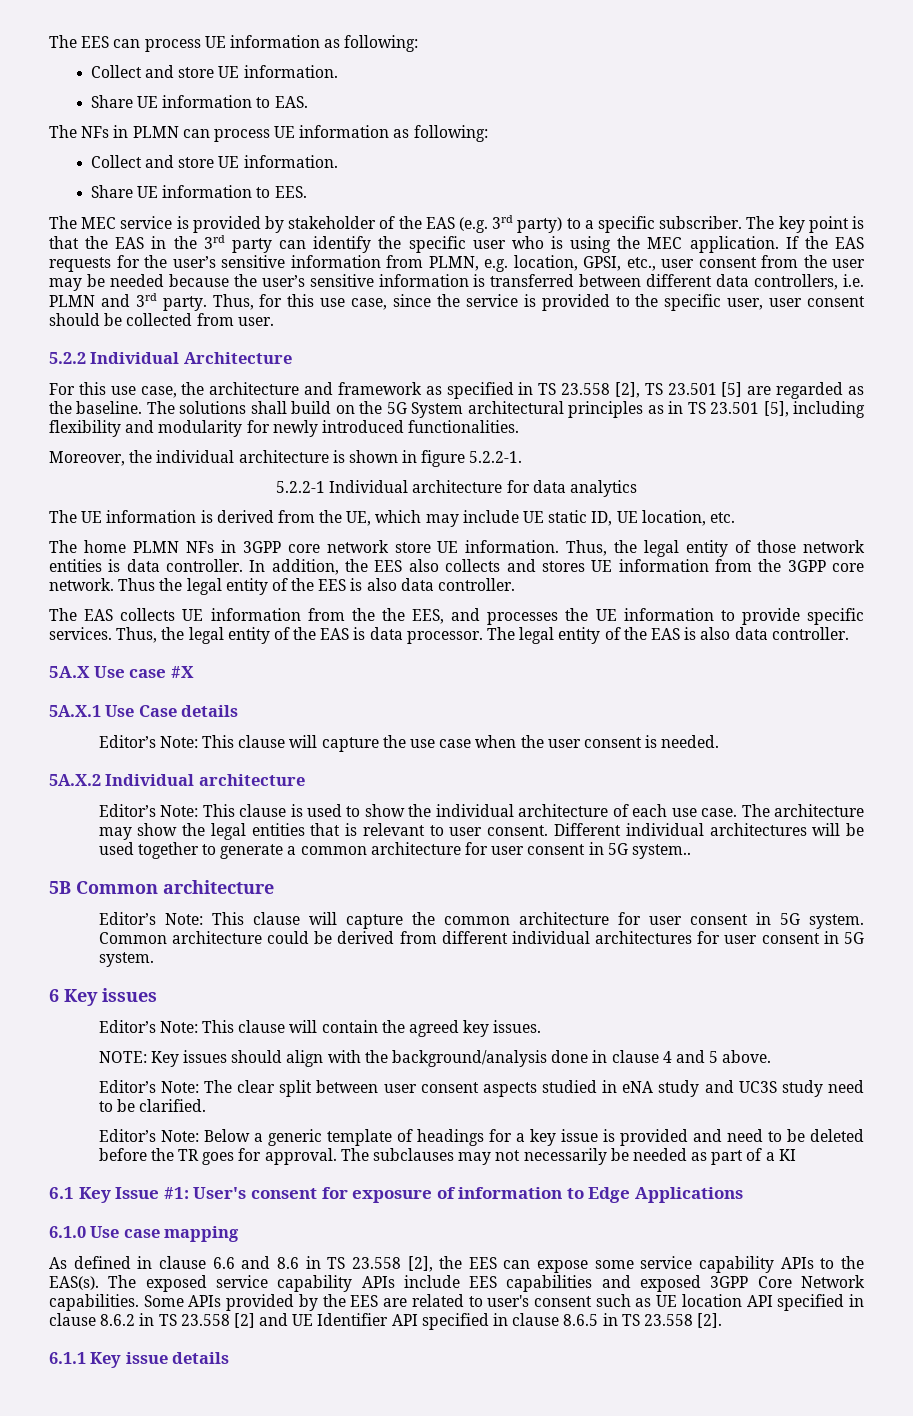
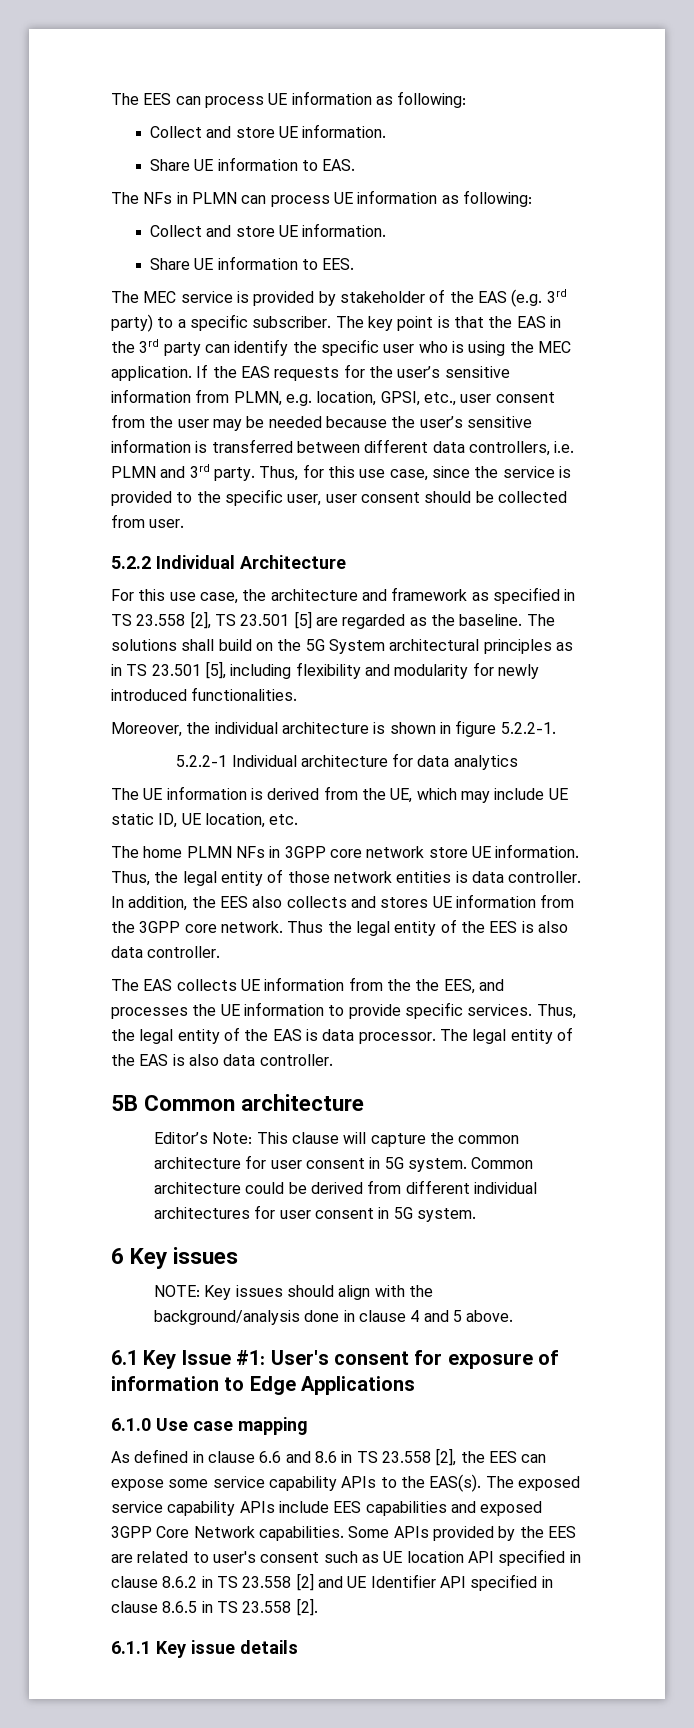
[49,666,194,678] [49,705,239,717] [98,735,720,752] [49,774,305,786] [98,804,865,817] [98,823,864,840] [98,842,691,859] // 5A.X Use case #X // 5A.X.1 Use Case details // Editor’s Note: This clause will capture the use case when the user consent is needed. // 5A.X.2 Individual architecture // Editor’s Note: This clause is used to show the individual architecture of each use case. The architecture may show the legal entities that is relevant to user consent. Different individual architectures will be used together to generate a common architecture for user consent in 5G system.. -> (333, 1060) none
[98,1020,542,1037] // Editor’s Note: This clause will contain the agreed key issues. -> (239, 1255) none
[98,1080,865,1097] [98,1099,207,1112] [98,1129,864,1146] [98,1148,796,1165] // Editor’s Note: The clear split between user consent aspects studied in eNA study and UC3S study need to be clarified. // Editor’s Note: Below a generic template of headings for a key issue is provided and need to be deleted before the TR goes for approval. The subclauses may not necessarily be needed as part of a KI -> (514, 1316) none

